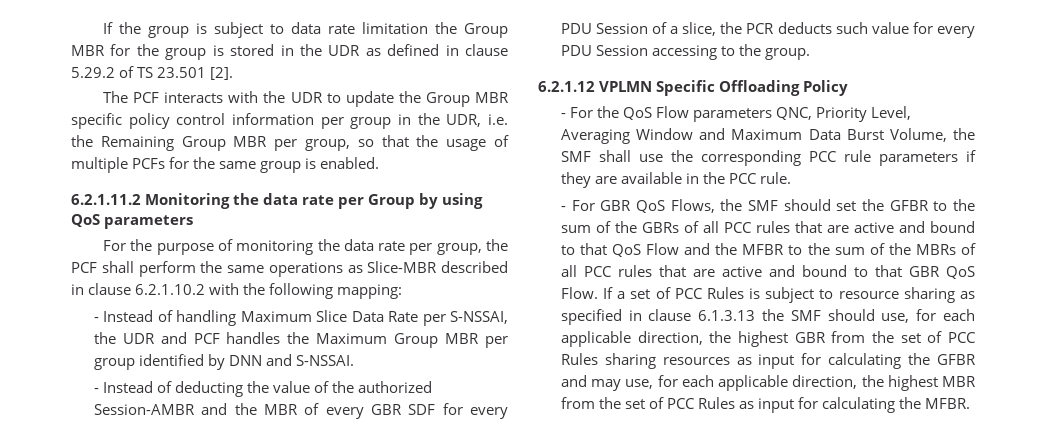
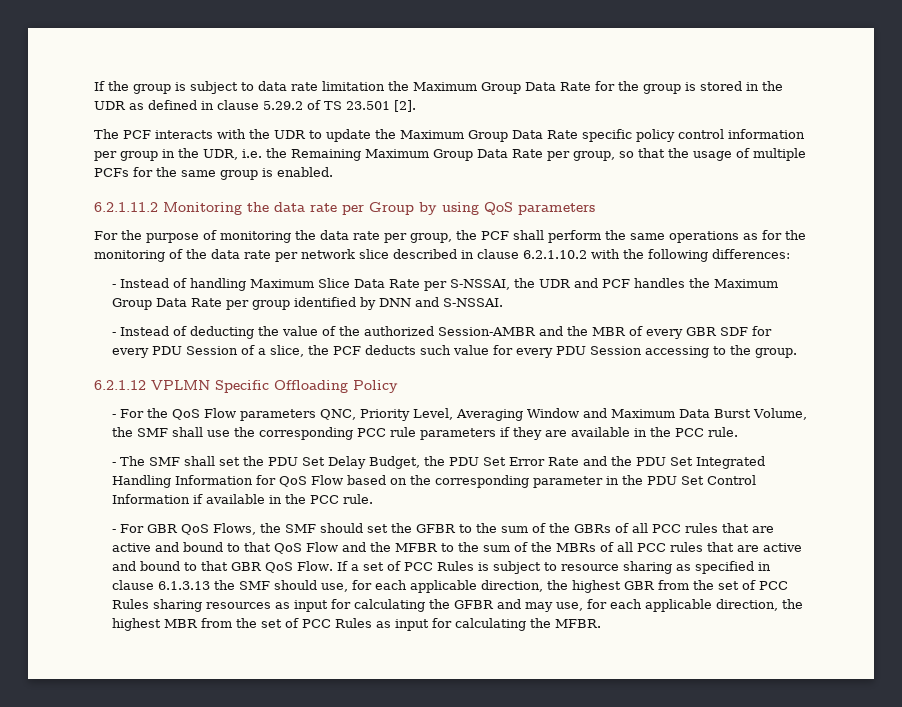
[464,23,509,38] [71,45,105,56] Group MBR -> [413,82,591,94] Maximum Group Data Rate
[425,92,509,107] Group MBR -> [400,130,578,142] Maximum Group Data Rate
[181,136,268,151] Group MBR -> [365,149,543,161] Maximum Group Data Rate
[367,261,438,273] Slice-MBR -> [762,230,806,240] [94,249,389,262] for the monitoring of the data rate per network slice
[337,284,403,299] mapping: -> [712,249,790,259] differences:
[445,333,480,344] MBR -> [155,298,222,307] Data Rate
[746,23,775,34] PCR -> [332,346,361,355] PCF
(792, 178) none -> [111,456,765,469] [111,475,756,488] [111,494,373,504] // - The SMF shall set the PDU Set Delay Budget, the PDU Set Error Rate and the PDU Set Integrated Handling Information for QoS Flow based on the corresponding parameter in the PDU Set Control Information if available in the PCC rule.

